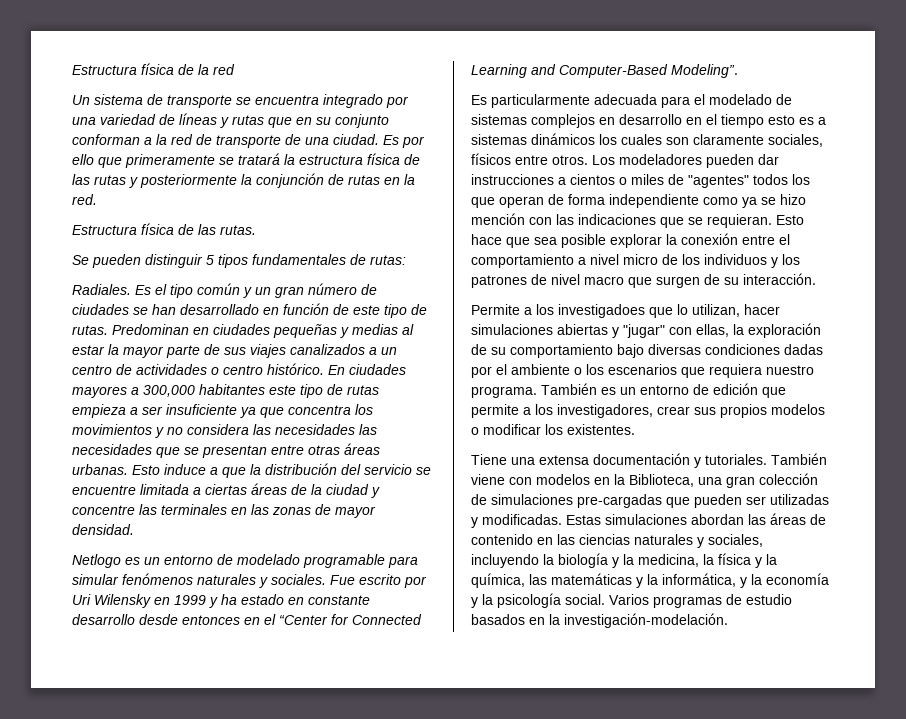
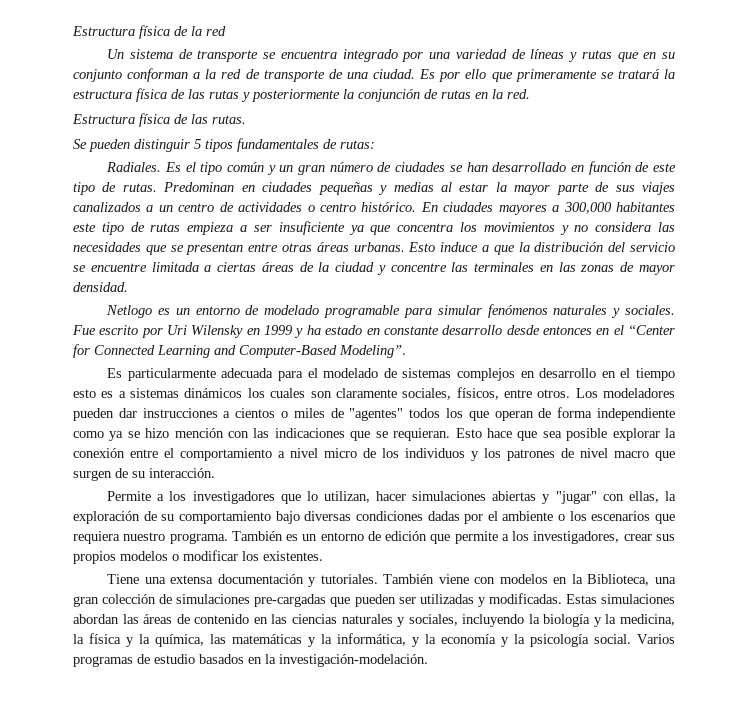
[359,424,377,435] [72,444,152,455] las necesidades -> (141, 247) none
[471,153,511,165] físicos -> [456,387,499,400] físicos,
[558,304,645,318] investigadoes -> [192,491,275,504] investigadores

